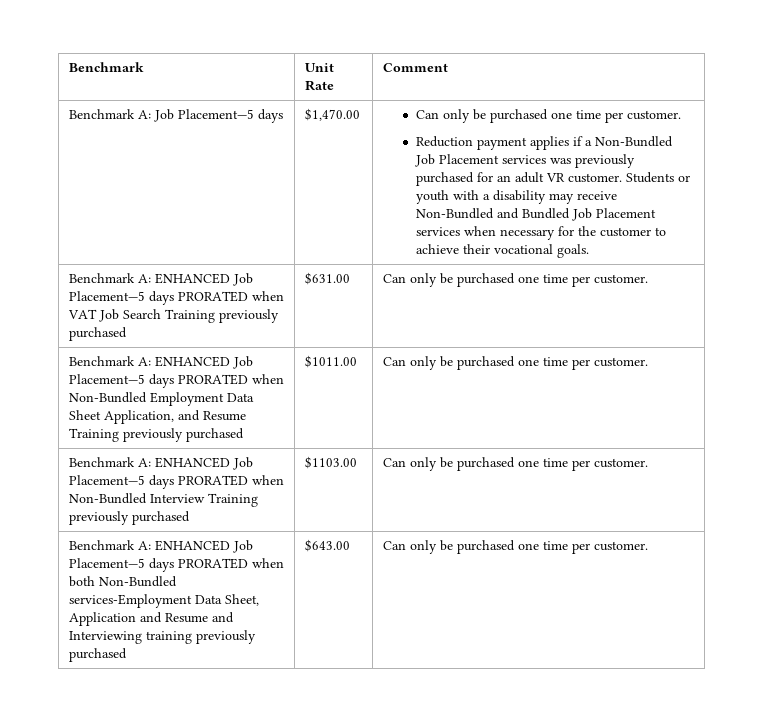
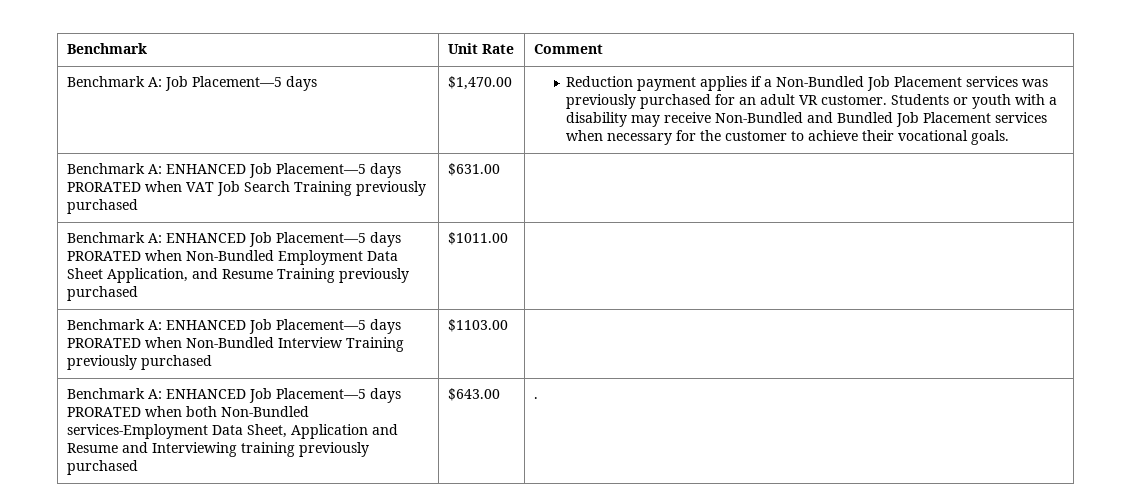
[415,109,681,123] Can only be purchased one time per customer. // -> (513, 83) none
[382,273,648,287] Can only be purchased one time per customer. -> (501, 169) none
[382,356,648,370] Can only be purchased one time per customer. -> (509, 238) none
[382,457,648,471] Can only be purchased one time per customer. -> (509, 325) none
[382,540,648,554] Can only be purchased one time per customer. -> [534,397,539,399] .

